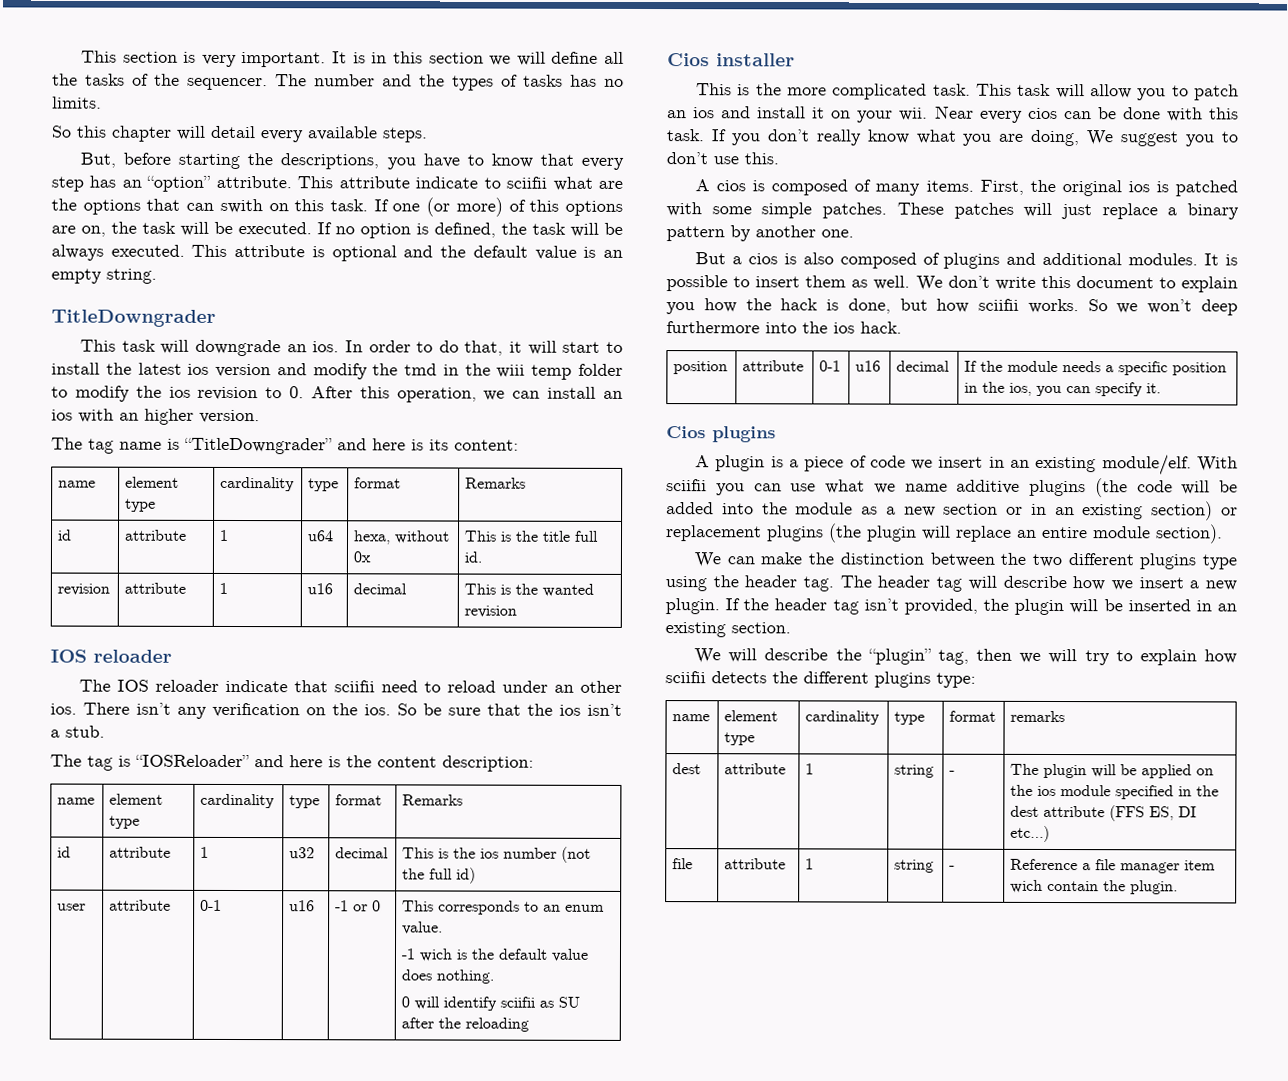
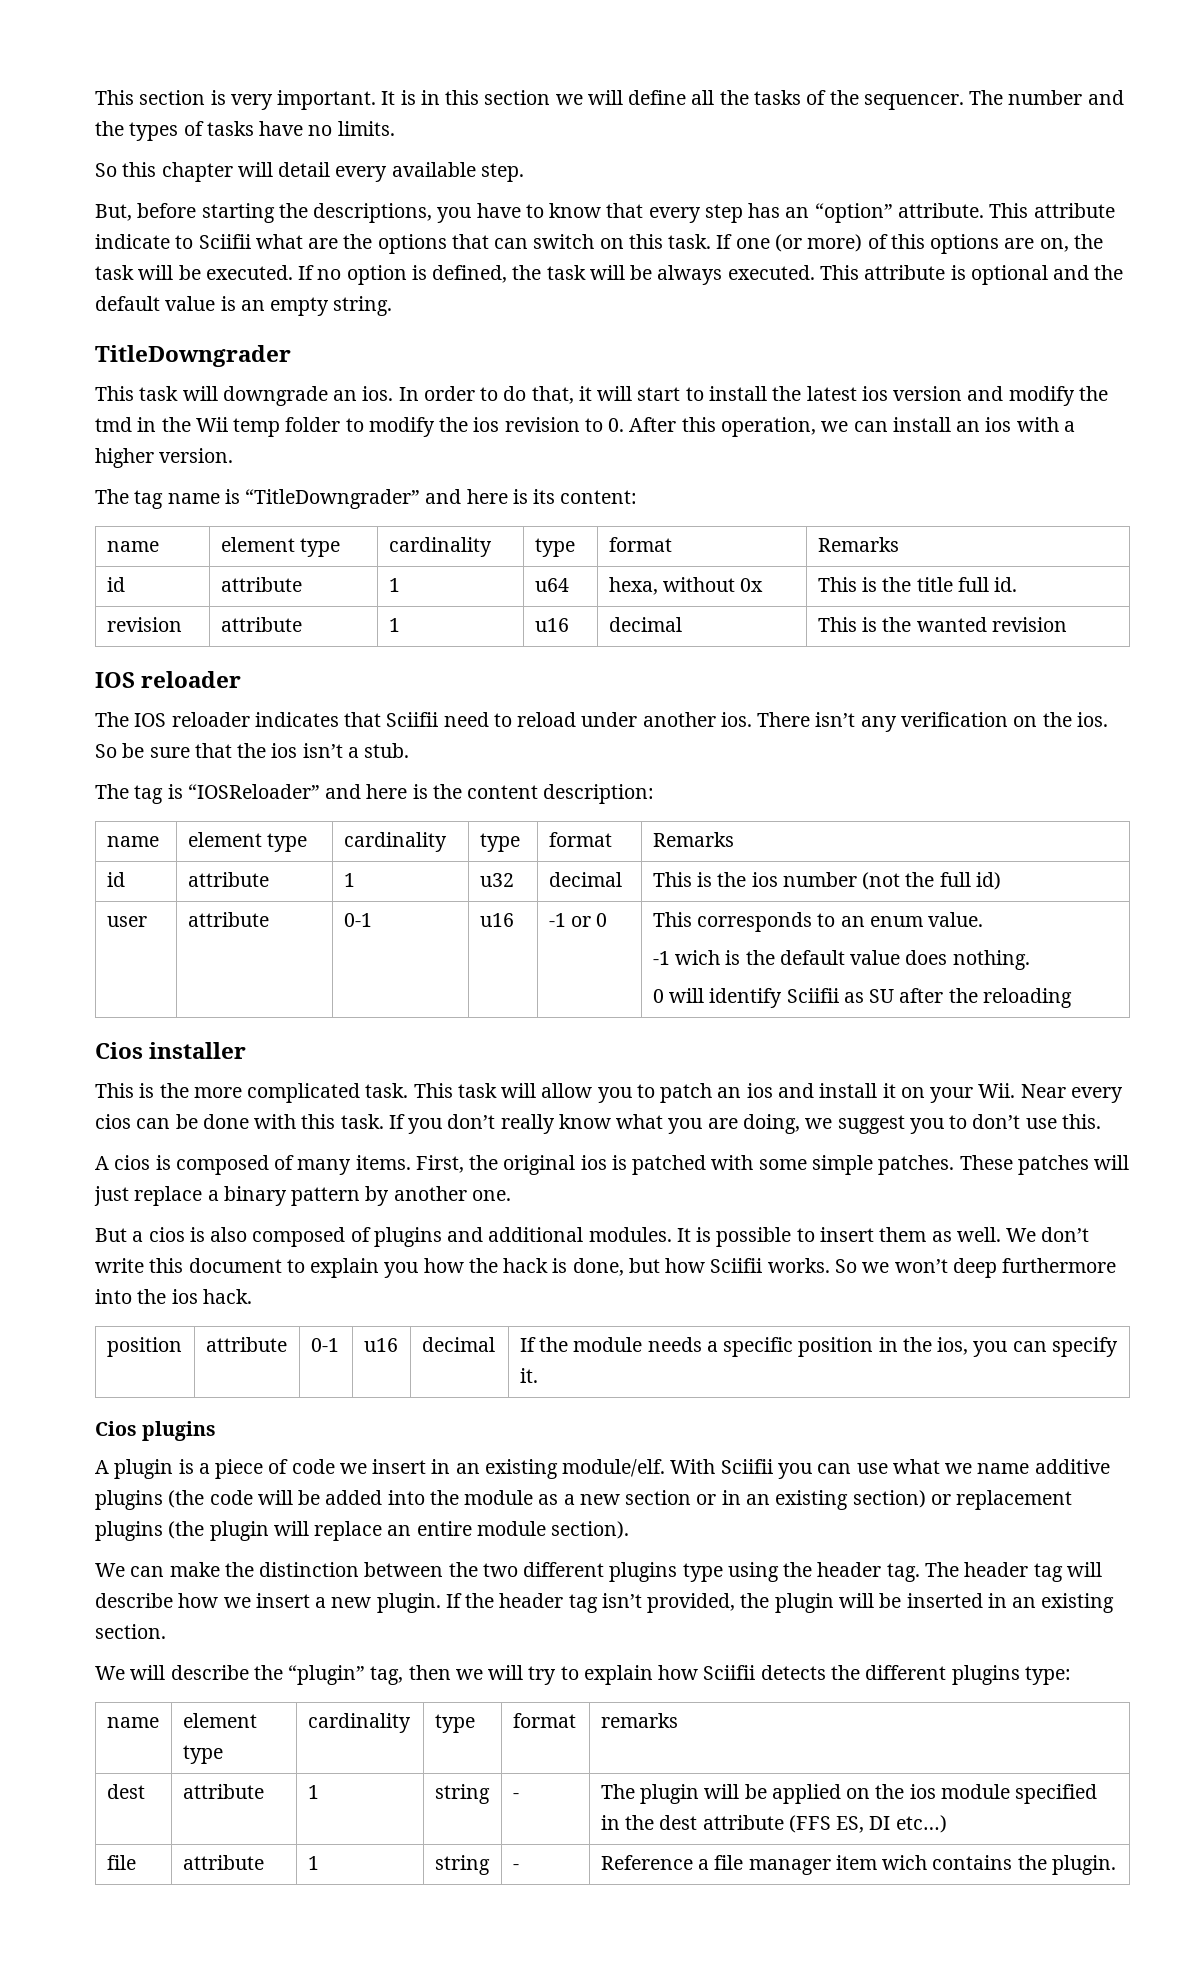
[570,74,597,87] has -> [259,121,304,136] have
[382,127,428,143] steps. -> [480,163,524,182] step.
[506,176,548,189] sciifii -> [198,234,251,249] Sciifii
[219,198,263,214] swith -> [533,234,595,249] switch
[496,364,526,378] wiii -> [195,417,228,432] Wii
[119,412,139,421] an -> [1063,421,1075,432] a
[225,679,376,693] indicate that sciifii -> [254,712,439,727] indicates that Sciifii
[554,680,622,693] an other -> [642,712,716,727] another
[500,996,536,1008] sciifii -> [786,988,839,1003] Sciifii
[899,107,929,121] wii. -> [978,1083,1016,1098] Wii.
[1086,130,1115,146] We -> [805,1118,833,1129] we
[978,298,1020,311] sciifii -> [710,1258,763,1273] Sciifii
[666,479,707,492] sciifii -> [720,1459,773,1474] Sciifii
[665,671,706,684] sciifii -> [703,1665,756,1680] Sciifii
[1047,880,1100,892] contain -> [932,1855,1013,1870] contains

